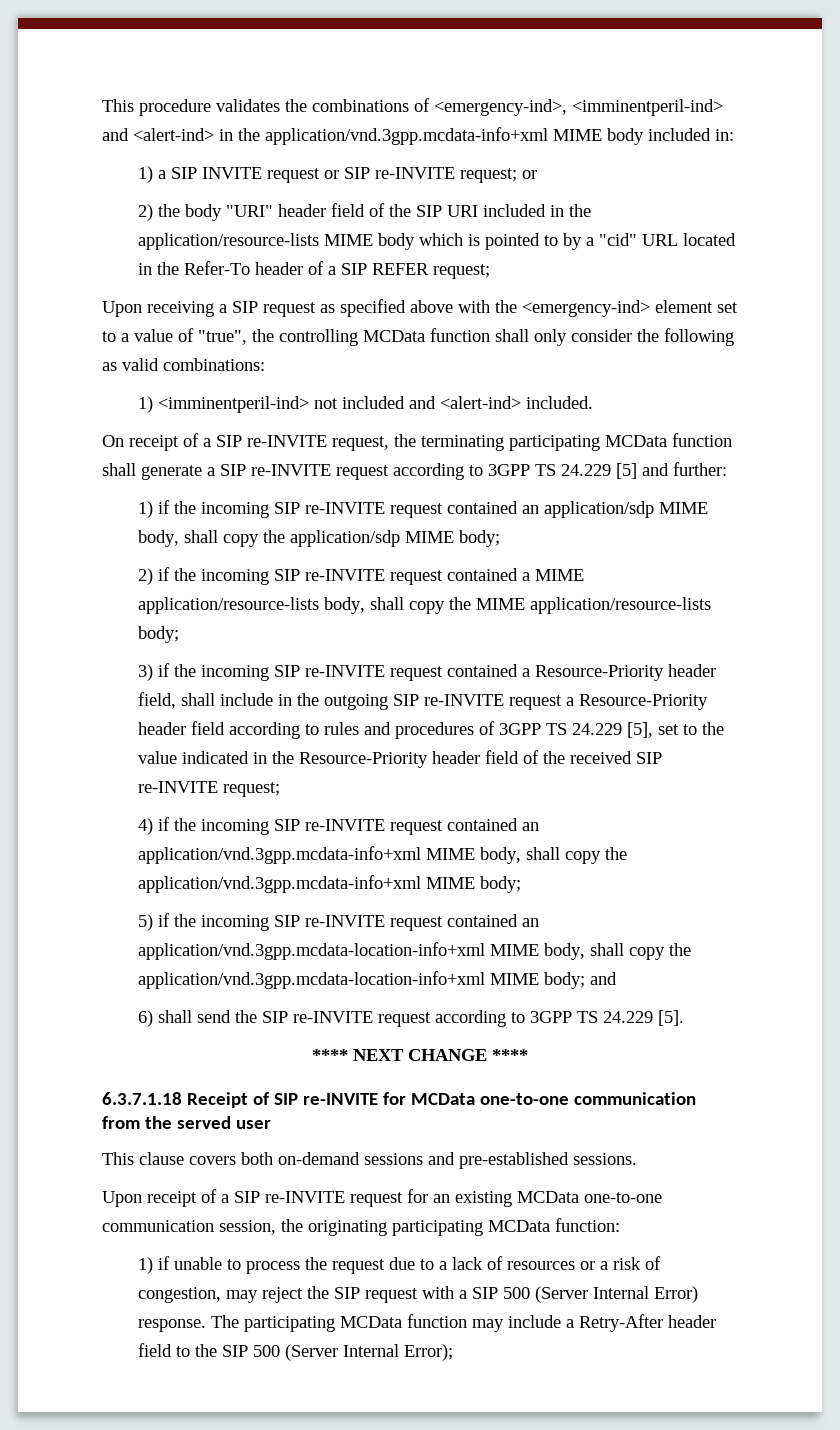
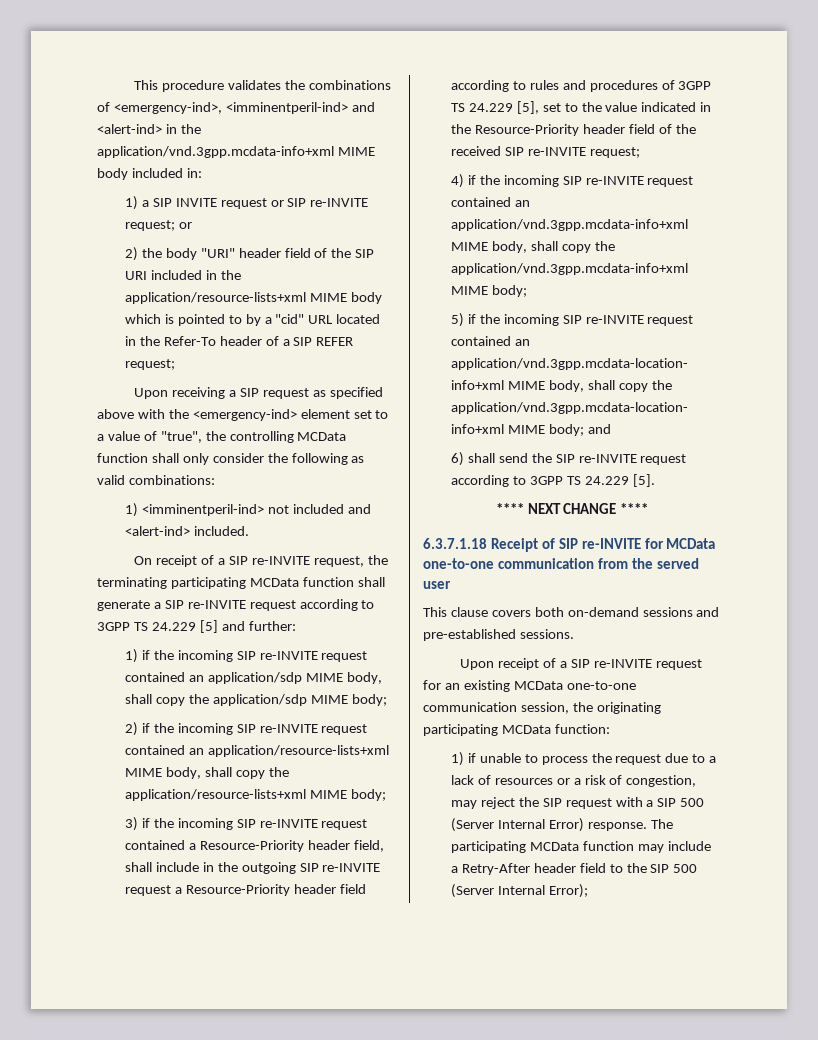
[137,233,319,250] application/resource-lists -> [124,292,306,304] application/resource-lists+xml
[521,569,584,581] [137,597,711,614] a MIME application/resource-lists body, shall copy the MIME application/resource-lists -> [188,745,389,757] [124,767,289,779] [124,789,347,801] an application/resource-lists+xml MIME body, shall copy the application/resource-lists+xml MIME

